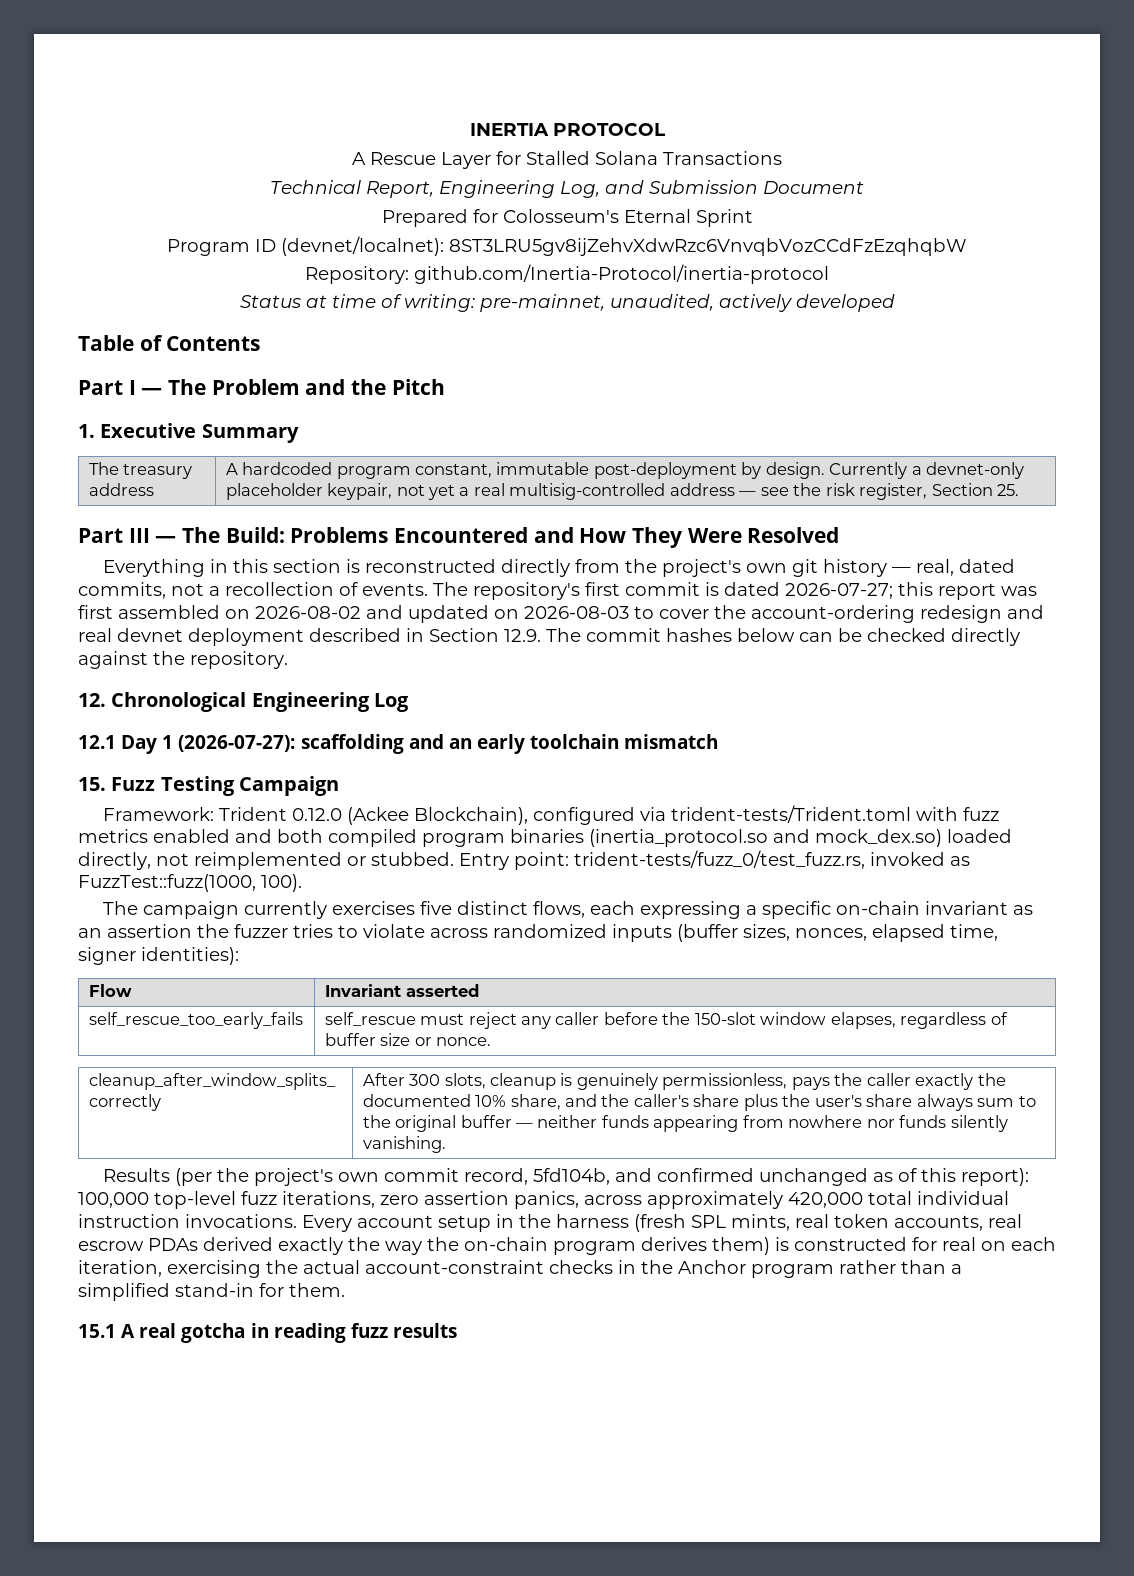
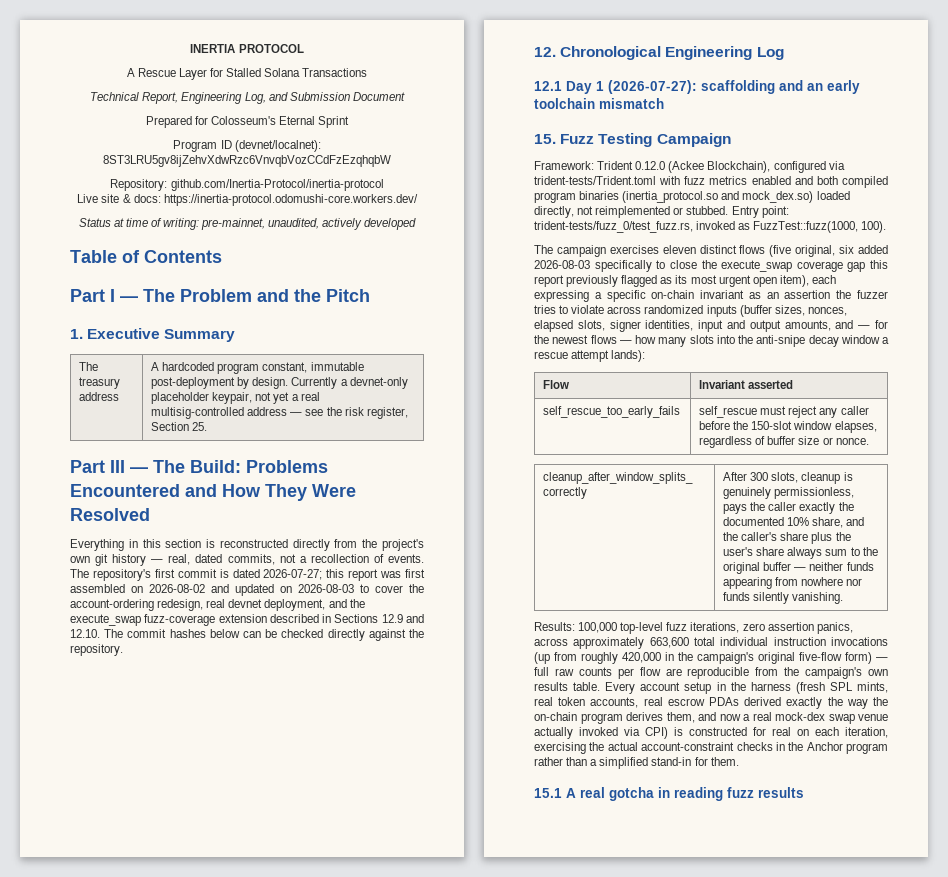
(829, 274) none -> [77,194,418,206] // Live site & docs: https://inertia-protocol.odomushi-core.workers.dev/
[920,605,1044,623] [78,628,541,646] redesign and real devnet deployment described in Section 12.9. -> [157,599,365,611] [70,614,424,626] [70,629,100,638] redesign, real devnet deployment, and the execute_swap fuzz-coverage extension described in Sections 12.9 and 12.10.
[243,901,585,919] currently exercises five distinct flows, -> [609,245,888,257] [534,260,888,272] [534,275,809,287] exercises eleven distinct flows (five original, six added 2026-08-03 specifically to close the execute_swap coverage gap this report previously flagged as its most urgent open item),
[950,924,998,941] [78,947,239,965] time, signer identities): -> [577,320,888,332] [534,335,889,347] [534,350,646,362] slots, signer identities, input and output amounts, and — for the newest flows — how many slots into the anti-snipe decay window a rescue attempt lands):
[102,1168,1029,1186] Results (per the project's own commit record, 5fd104b, and confirmed unchanged as of this report): -> [534,622,575,631] Results:
[788,1192,863,1208] 420,000 -> [649,637,689,648] 663,600
[185,1214,297,1228] invocations. -> [831,637,888,646] [534,652,888,664] [534,667,888,679] [534,682,601,691] invocations (up from roughly 420,000 in the campaign's original five-flow form) — full raw counts per flow are reproducible from the campaign's own results table.
[712,1237,770,1255] them) -> [666,712,888,724] [534,727,668,739] them, and now a real mock-dex swap venue actually invoked via CPI)

